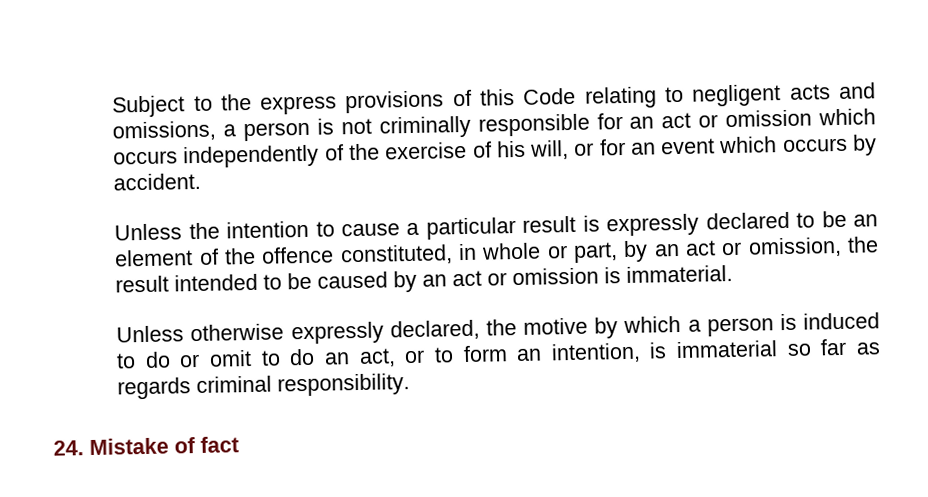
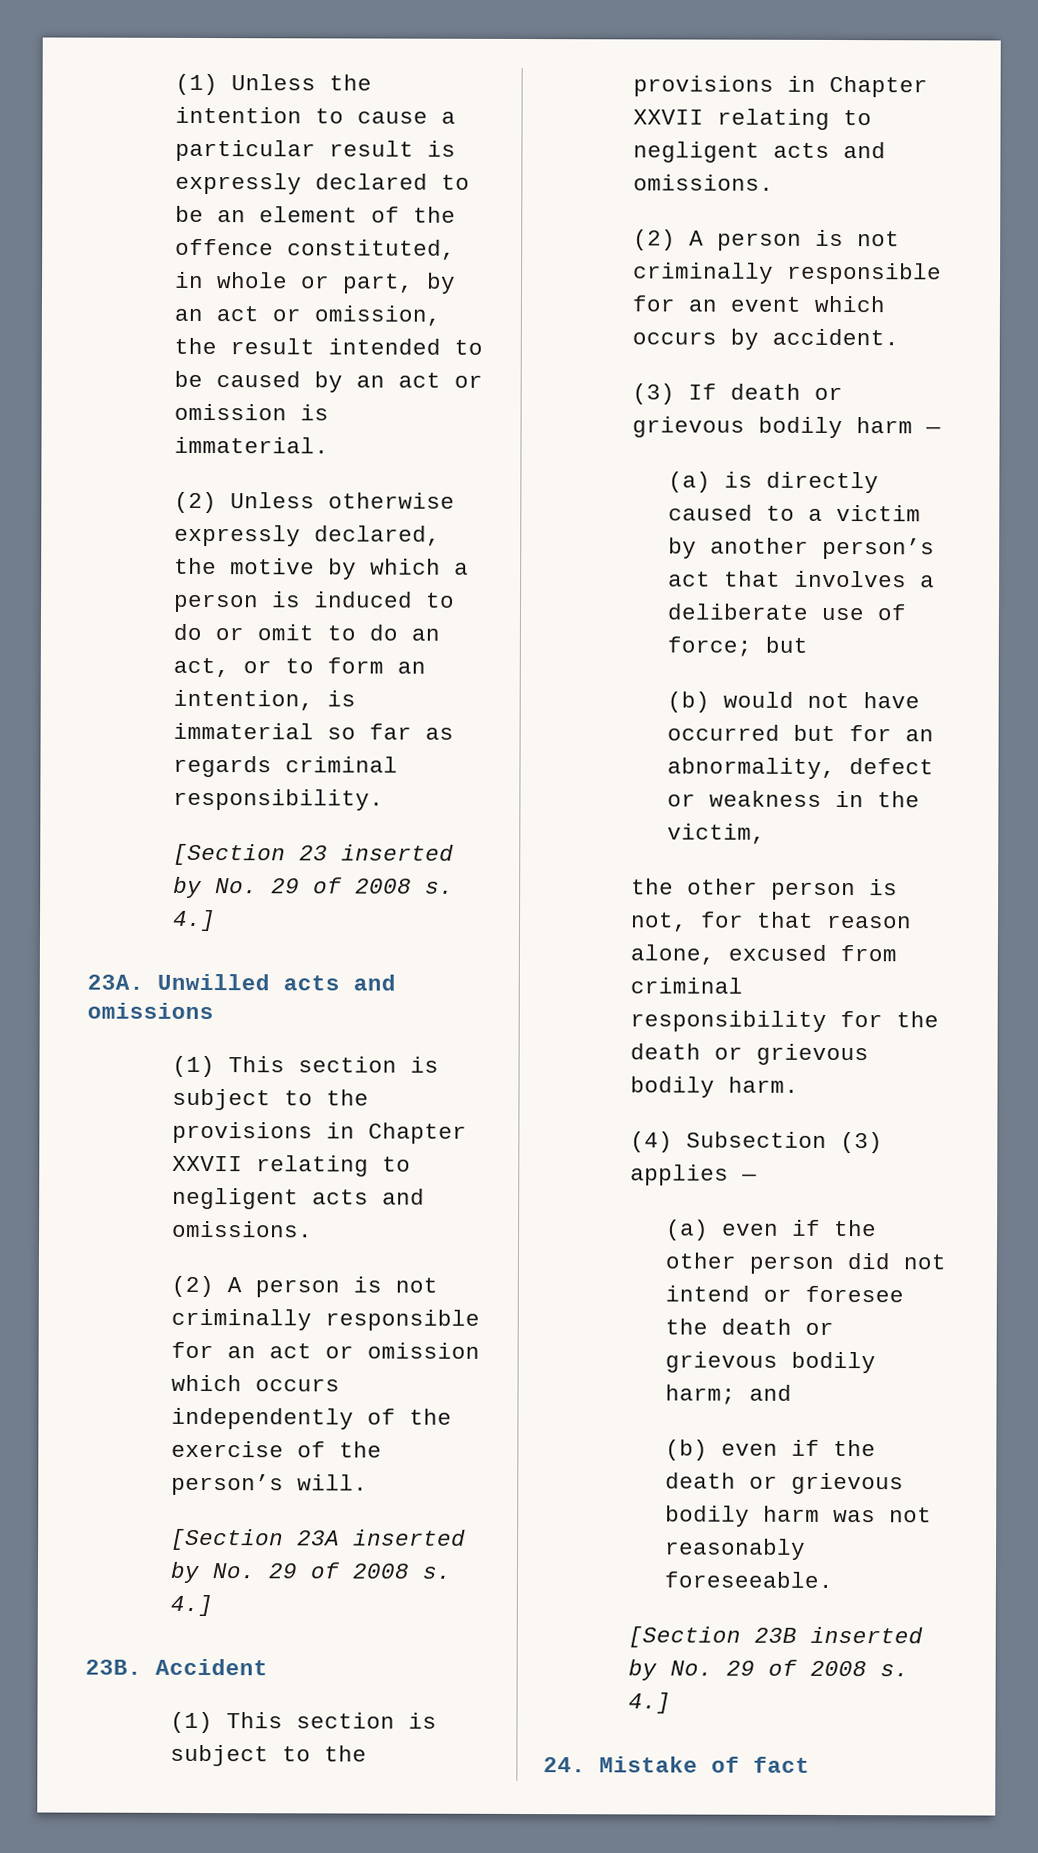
[112,82,876,118] [112,108,877,142] [113,134,877,169] [113,172,202,191] Subject to the express provisions of this Code relating to negligent acts and omissions, a person is not criminally responsible for an act or omission which occurs independently of the exercise of his will, or for an event which occurs by accident. // -> [175,73,219,96] (1)
(734, 273) none -> [174,491,218,514] (2)
(411, 385) none -> [173,843,455,866] [173,876,455,899] [172,909,217,932] [87,973,396,991] [87,1002,214,1020] [172,1055,440,1078] [172,1088,370,1111] [172,1121,468,1144] [172,1155,412,1177] [172,1187,426,1210] [172,1220,314,1238] [171,1275,439,1298] [171,1308,481,1331] [171,1341,481,1359] [171,1374,341,1392] [171,1407,453,1430] [171,1440,383,1458] [171,1473,369,1496] [171,1528,467,1551] [170,1561,452,1584] [170,1594,214,1617] [85,1658,268,1676] [170,1711,438,1734] [170,1744,368,1767] [633,75,929,98] [633,108,873,130] [633,141,887,163] [633,174,775,191] [633,229,901,251] [633,262,943,285] [632,295,886,313] [632,328,900,350] [632,383,844,405] [632,416,942,439] [668,471,880,494] [668,504,922,522] [668,537,936,560] [668,570,936,588] [667,603,908,621] [667,636,809,657] [667,691,921,713] [667,724,935,742] [667,757,935,779] [667,790,921,808] [667,823,767,844] [631,878,899,901] [630,911,913,932] [630,944,898,965] [630,977,744,994] [630,1010,940,1032] [630,1043,870,1066] [630,1076,800,1098] [630,1131,884,1154] [630,1164,758,1186] [666,1219,878,1241] [665,1252,947,1274] [665,1285,905,1303] [665,1318,835,1335] [665,1351,877,1374] [665,1384,793,1405] [665,1439,877,1461] [665,1472,905,1495] [665,1505,933,1527] [665,1538,807,1560] [664,1571,834,1588] [628,1626,924,1648] [628,1659,910,1681] [628,1692,672,1714] // [Section 23 inserted by No. 29 of 2008 s. 4.] // 23A. Unwilled acts and omissions // (1) This section is subject to the provisions in Chapter XXVII relating to negligent acts and omissions. // (2) A person is not criminally responsible for an act or omission which occurs independently of the exercise of the person’s will. // [Section 23A inserted by No. 29 of 2008 s. 4.] // 23B. Accident // (1) This section is subject to the provisions in Chapter XXVII relating to negligent acts and omissions. // (2) A person is not criminally responsible for an event which occurs by accident. // (3) If death or grievous bodily harm — // (a) is directly caused to a victim by another person’s act that involves a deliberate use of force; but // (b) would not have occurred but for an abnormality, defect or weakness in the victim, // the other person is not, for that reason alone, excused from criminal responsibility for the death or grievous bodily harm. // (4) Subsection (3) applies — // (a) even if the other person did not intend or foresee the death or grievous bodily harm; and // (b) even if the death or grievous bodily harm was not reasonably foreseeable. // [Section 23B inserted by No. 29 of 2008 s. 4.]

